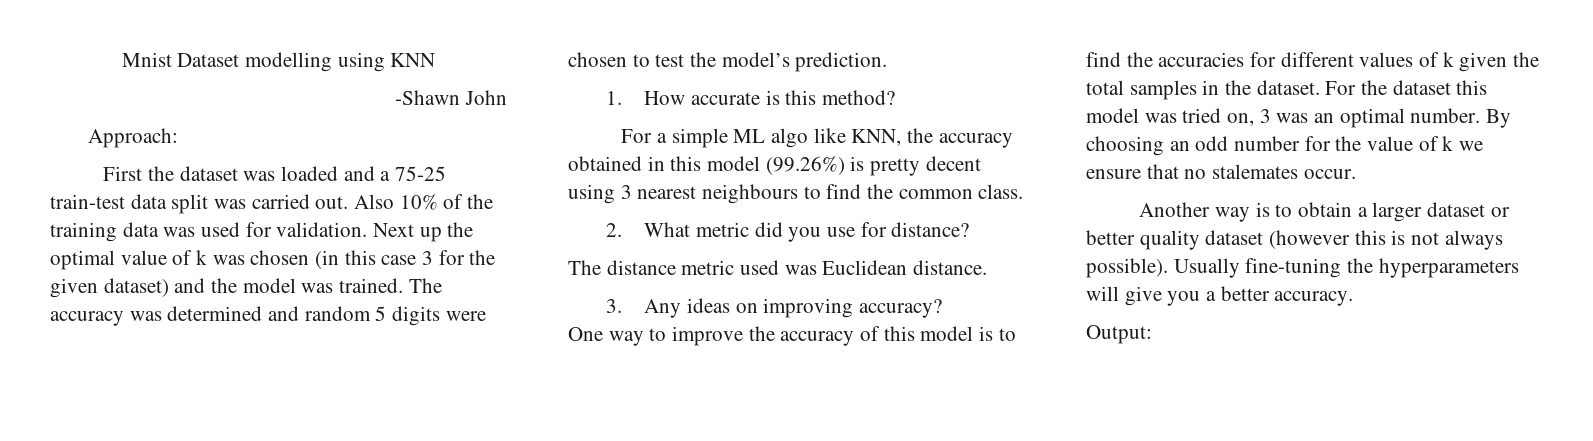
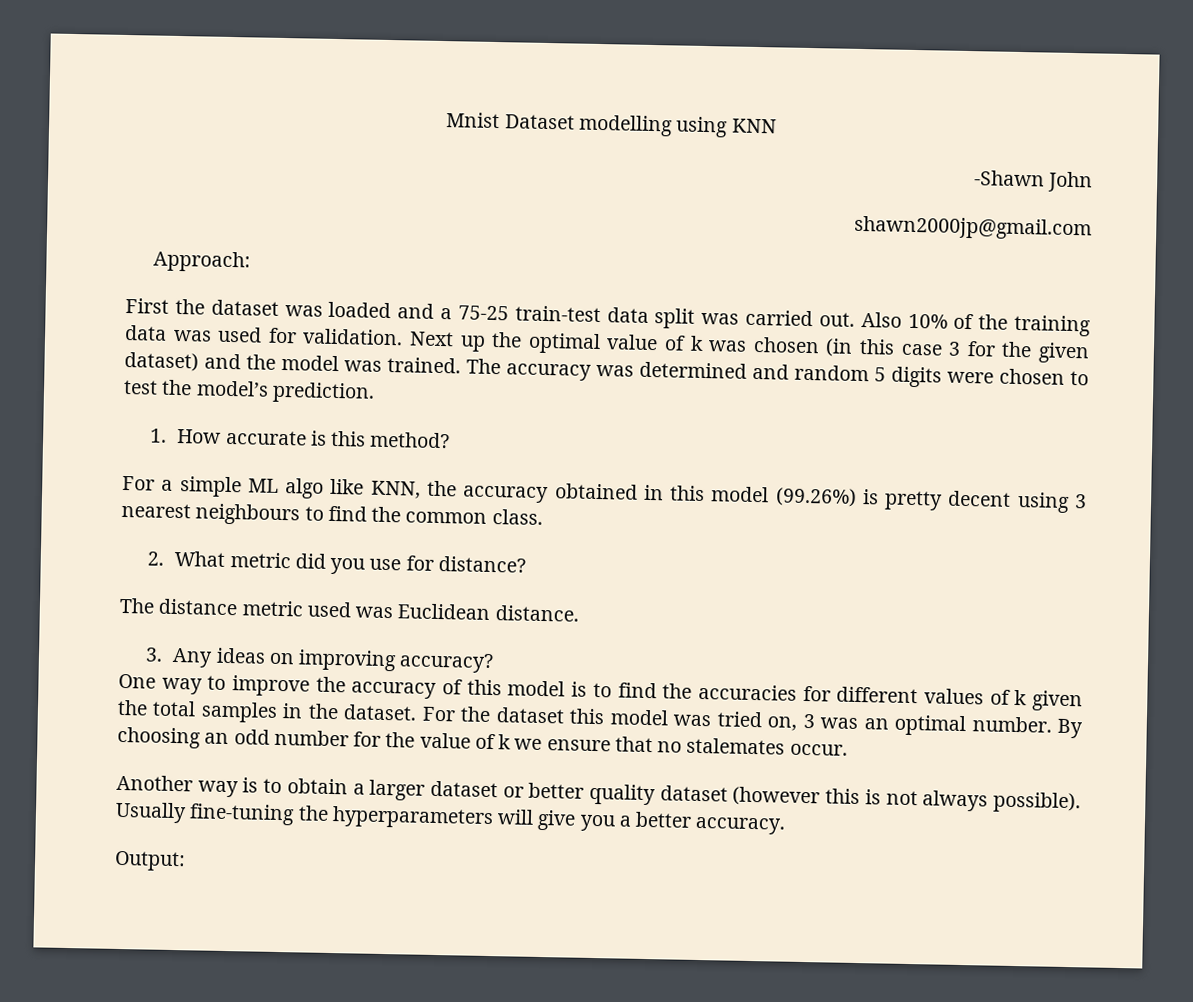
(507, 97) none -> [854,215,1092,241] // shawn2000jp@gmail.com

